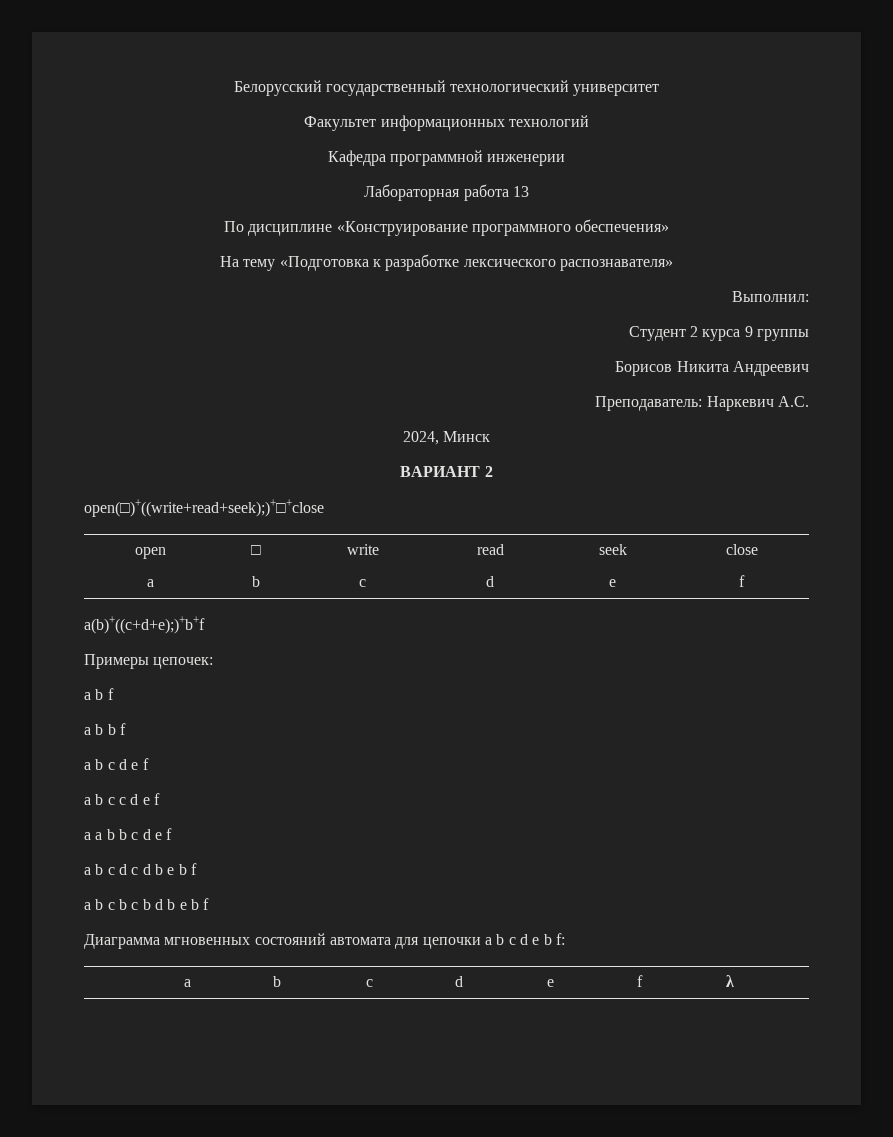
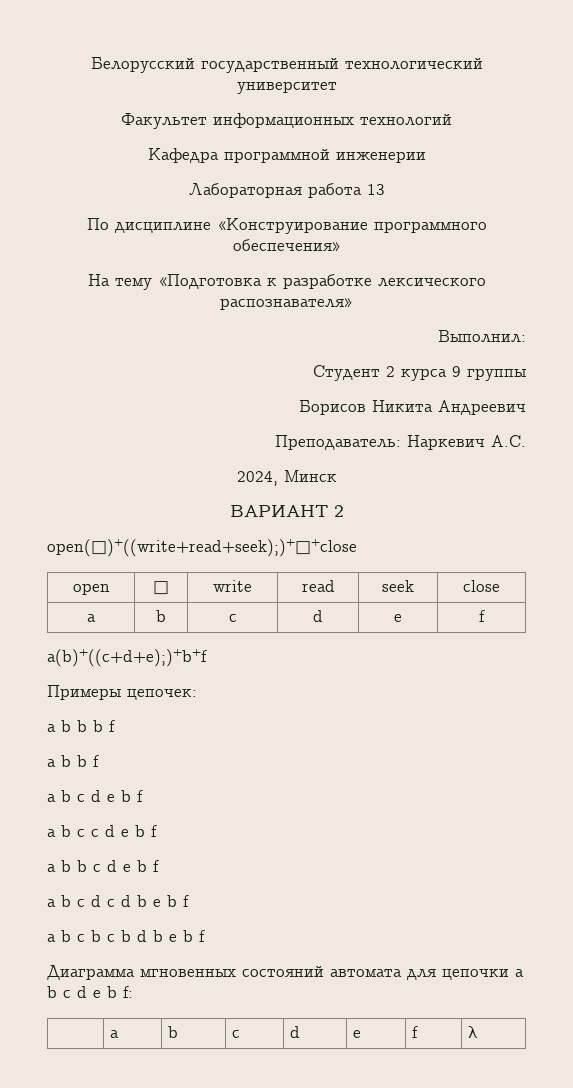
(104, 694) none -> [77,720,103,732] b b
(139, 766) none -> [121,790,131,802] b
[153,793,160,805] [84,832,103,840] f // a a -> [135,825,157,837] [47,864,56,872] b f // a
(162, 836) none -> [137,860,147,872] b

